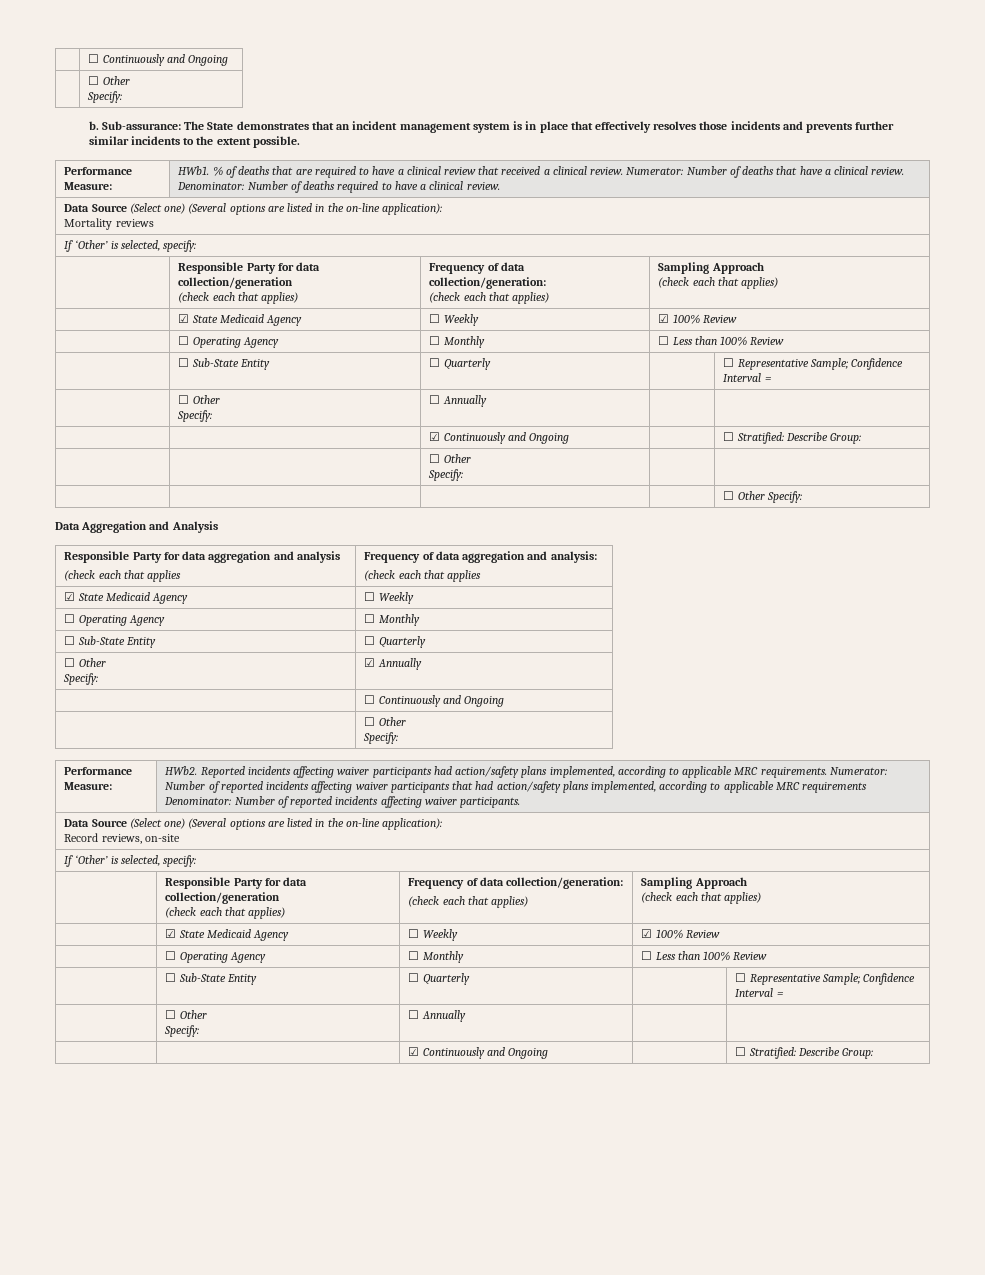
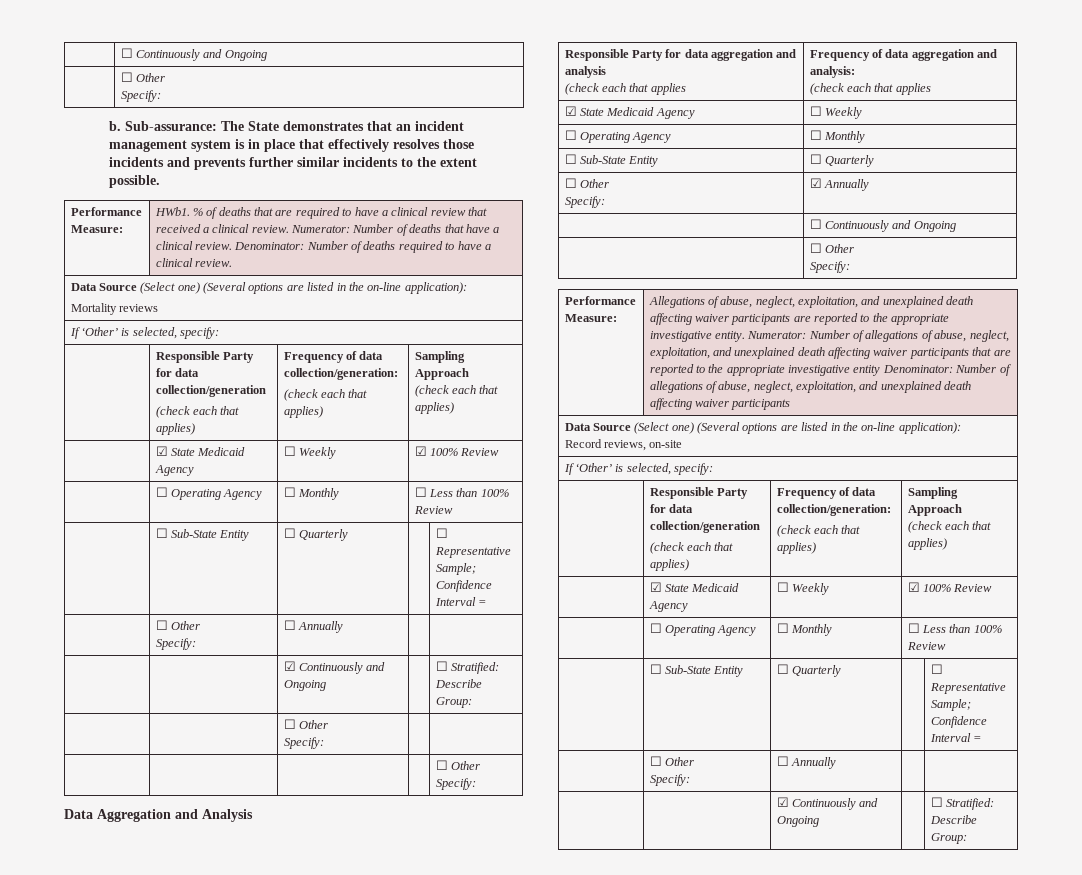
[165,766,887,778] [165,781,868,793] [164,796,521,808] HWb2. Reported incidents affecting waiver participants had action/safety plans implemented, according to applicable MRC requirements. Numerator: Number of reported incidents affecting waiver participants that had action/safety plans implemented, according to applicable MRC requirements Denominator: Number of reported incidents affecting waiver participants. -> [648,296,974,308] [649,313,950,325] [649,330,1009,342] [649,347,1011,359] [649,364,1011,376] [649,381,972,393] [649,398,791,410] Allegations of abuse, neglect, exploitation, and unexplained death affecting waiver participants are reported to the appropriate investigative entity. Numerator: Number of allegations of abuse, neglect, exploitation, and unexplained death affecting waiver participants that are reported to the appropriate investigative entity Denominator: Number of allegations of abuse, neglect, exploitation, and unexplained death affecting waiver participants

